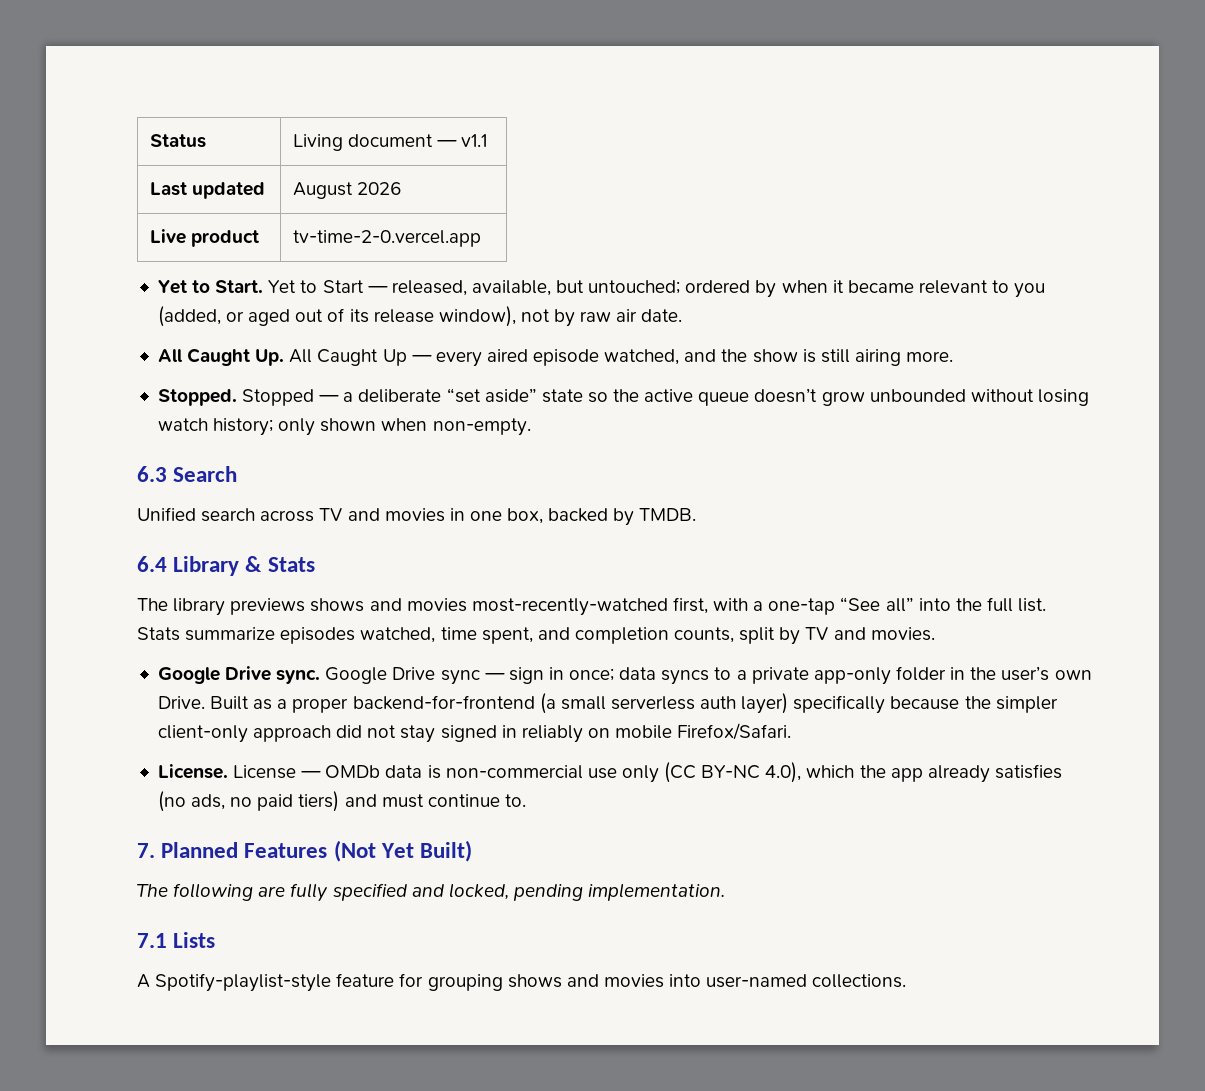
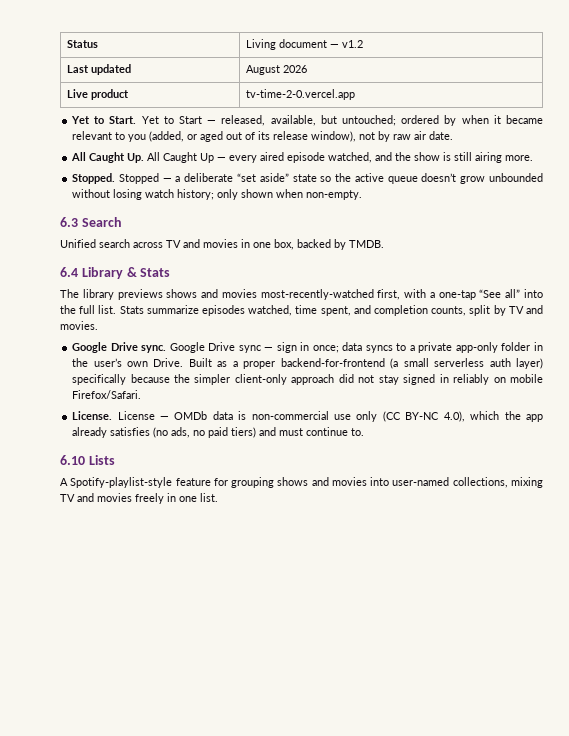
[461,134,488,147] v1.1 -> [342,40,364,48] v1.2
[137,840,473,862] [137,883,726,902] [137,933,167,948] 7. Planned Features (Not Yet Built) // The following are fully specified and locked, pending implementation. // 7.1 -> [60,455,85,465] 6.10
[812,974,907,988] collections. -> [452,477,543,488] [60,493,218,504] collections, mixing TV and movies freely in one list.

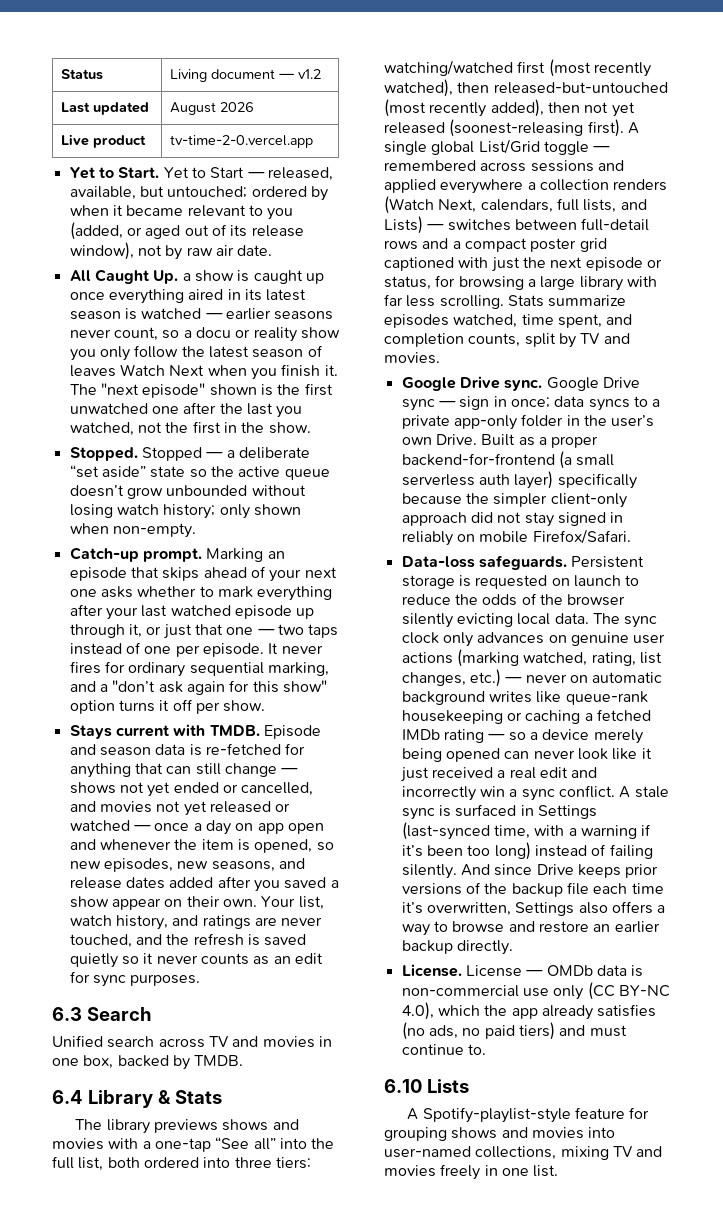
[147,152,534,163] All Caught Up — every aired episode watched, and the show is still airing more. -> [182,270,324,284] [69,289,307,304] [69,308,334,320] [69,327,340,342] [69,345,323,361] [69,364,338,380] [69,383,333,398] [69,402,303,418] [69,421,311,436] a show is caught up once everything aired in its latest season is watched — earlier seasons never count, so a docu or reality show you only follow the latest season of leaves Watch Next when you finish it. The "next episode" shown is the first unwatched one after the last you watched, not the first in the show.
(363, 195) none -> [69,547,285,562] [69,566,337,582] [69,586,333,601] [69,604,315,620] [69,624,339,639] [69,642,323,657] [69,661,329,677] [69,680,327,695] [69,699,266,714] [69,724,321,739] [69,743,306,756] [69,763,299,778] [69,782,314,797] [69,801,291,816] [69,820,324,835] [69,839,334,853] [69,858,305,872] [69,876,339,892] [69,896,324,910] [69,915,323,930] [69,933,307,948] [69,953,323,968] [69,971,201,987] // Catch-up prompt. Marking an episode that skips ahead of your next one asks whether to mark everything after your last watched episode up through it, or just that one — two taps instead of one per episode. It never fires for ordinary sequential marking, and a "don’t ask again for this show" option turns it off per show. // Stays current with TMDB. Episode and season data is re-fetched for anything that can still change — shows not yet ended or cancelled, and movies not yet released or watched — once a day on app open and whenever the item is opened, so new episodes, new seasons, and release dates added after you saved a show appear on their own. Your list, watch history, and ratings are never touched, and the refresh is saved quietly so it never counts as an edit for sync purposes.
[260,289,401,300] most-recently-watched first, -> (104, 1144) none
[98,305,117,314] list. -> [78,1157,311,1171] [384,59,651,77] [384,79,668,97] [384,99,635,117] [384,119,639,137] [384,139,611,155] [384,160,624,172] [384,179,668,194] [384,196,647,214] [384,216,650,234] [384,238,607,252] [384,257,662,272] [384,275,657,291] [384,294,504,309] list, both ordered into three tiers: watching/watched first (most recently watched), then released-but-untouched (most recently added), then not yet released (soonest-releasing first). A single global List/Grid toggle — remembered across sessions and applied everywhere a collection renders (Watch Next, calendars, full lists, and Lists) — switches between full-detail rows and a compact poster grid captioned with just the next episode or status, for browsing a large library with far less scrolling.
(142, 394) none -> [401,555,645,570] [401,575,640,589] [401,593,626,606] [401,613,658,628] [401,632,666,647] [401,649,662,667] [401,669,663,687] [401,691,648,705] [401,709,651,724] [401,729,643,744] [401,748,652,762] [399,767,598,782] [401,785,669,801] [401,804,597,820] [401,822,652,840] [401,842,653,860] [401,864,659,879] [401,882,664,897] [401,901,666,916] [401,921,660,936] [401,940,513,955] // Data-loss safeguards. Persistent storage is requested on launch to reduce the odds of the browser silently evicting local data. The sync clock only advances on genuine user actions (marking watched, rating, list changes, etc.) — never on automatic background writes like queue-rank housekeeping or caching a fetched IMDb rating — so a device merely being opened can never look like it just received a real edit and incorrectly win a sync conflict. A stale sync is surfaced in Settings (last-synced time, with a warning if it’s been too long) instead of failing silently. And since Drive keeps prior versions of the backup file each time it’s overwritten, Settings also offers a way to browse and restore an earlier backup directly.

